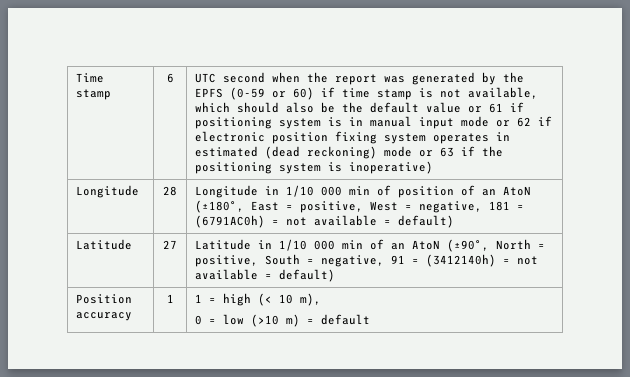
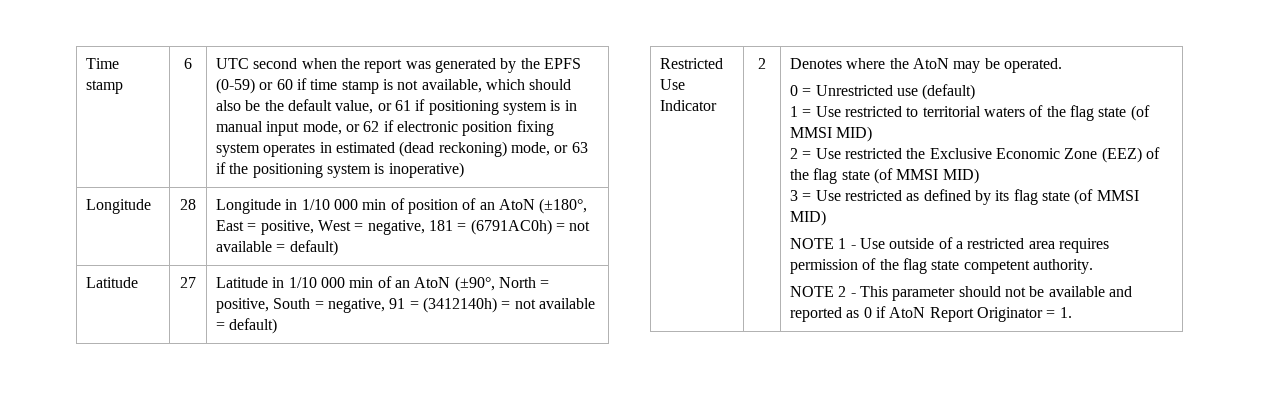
[230,87,315,100] (0-59 or 60) -> [215,78,293,94] (0-59) or 60
[426,102,462,113] value -> [335,100,374,114] value,
[461,116,490,127] mode -> [302,121,342,135] mode,
[384,146,413,157] mode -> [510,142,550,156] mode,
[76,294,133,304] [76,312,133,321] [166,294,174,303] [195,293,322,306] [195,314,371,327] Position accuracy | 1 | 1 = high (< 10 m), // 0 = low (>10 m) = default -> [659,58,723,69] [659,79,685,90] [659,100,717,111] [758,58,766,69] [789,58,1062,73] [789,84,976,100] [789,105,1150,121] [789,126,873,142] [789,147,1160,163] [789,168,979,184] [789,189,1139,205] [789,210,826,226] [789,237,1109,253] [789,258,1093,274] [789,286,1132,301] [789,306,1072,322] Restricted Use Indicator | 2 | Denotes where the AtoN may be operated. // 0 = Unrestricted use (default) // 1 = Use restricted to territorial waters of the flag state (of MMSI MID) // 2 = Use restricted the Exclusive Economic Zone (EEZ) of the flag state (of MMSI MID) // 3 = Use restricted as defined by its flag state (of MMSI MID) // NOTE 1 - Use outside of a restricted area requires permission of the flag state competent authority. // NOTE 2 - This parameter should not be available and reported as 0 if AtoN Report Originator = 1.

